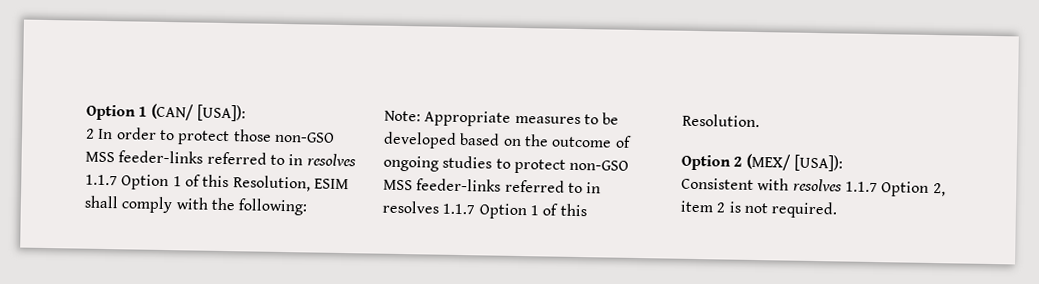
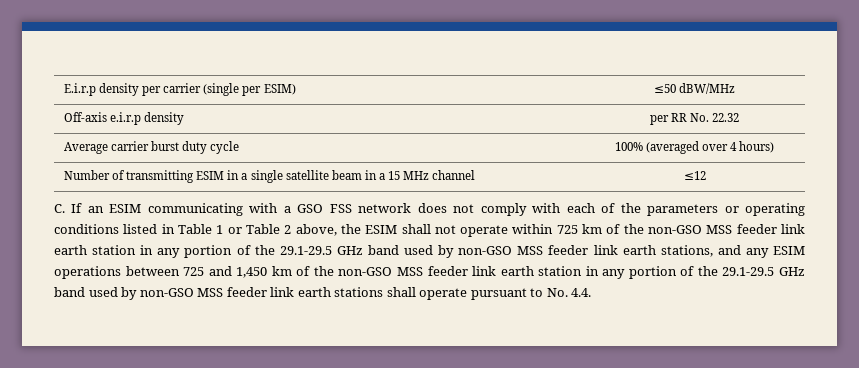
[86,103,246,122] [85,127,335,146] [85,150,356,167] [85,174,349,192] [84,195,308,216] [384,110,620,127] [383,131,632,149] [383,155,630,174] [383,178,602,194] [382,200,587,220] [682,113,760,128] [681,153,843,172] [681,177,946,197] [680,200,839,219] Option 1 (CAN/ [USA]): // 2 In order to protect those non-GSO MSS feeder-links referred to in resolves 1.1.7 Option 1 of this Resolution, ESIM shall comply with the following: // Note: Appropriate measures to be developed based on the outcome of ongoing studies to protect non-GSO MSS feeder-links referred to in resolves 1.1.7 Option 1 of this Resolution. // Option 2 (MEX/ [USA]): // Consistent with resolves 1.1.7 Option 2, item 2 is not required. -> [63,83,296,96] [653,83,736,94] [63,112,185,125] [649,113,740,125] [63,141,240,154] [614,141,775,154] [63,170,476,183] [683,171,706,180] [54,203,806,216] [54,224,806,237] [54,245,806,258] [54,266,805,279] [54,287,592,300] E.i.r.p density per carrier (single per ESIM) | ≤50 dBW/MHz // Off-axis e.i.r.p density | per RR No. 22.32 // Average carrier burst duty cycle | 100% (averaged over 4 hours) // Number of transmitting ESIM in a single satellite beam in a 15 MHz channel | ≤12 // C. If an ESIM communicating with a GSO FSS network does not comply with each of the parameters or operating conditions listed in Table 1 or Table 2 above, the ESIM shall not operate within 725 km of the non-GSO MSS feeder link earth station in any portion of the 29.1-29.5 GHz band used by non-GSO MSS feeder link earth stations, and any ESIM operations between 725 and 1,450 km of the non-GSO MSS feeder link earth station in any portion of the 29.1-29.5 GHz band used by non-GSO MSS feeder link earth stations shall operate pursuant to No. 4.4.

